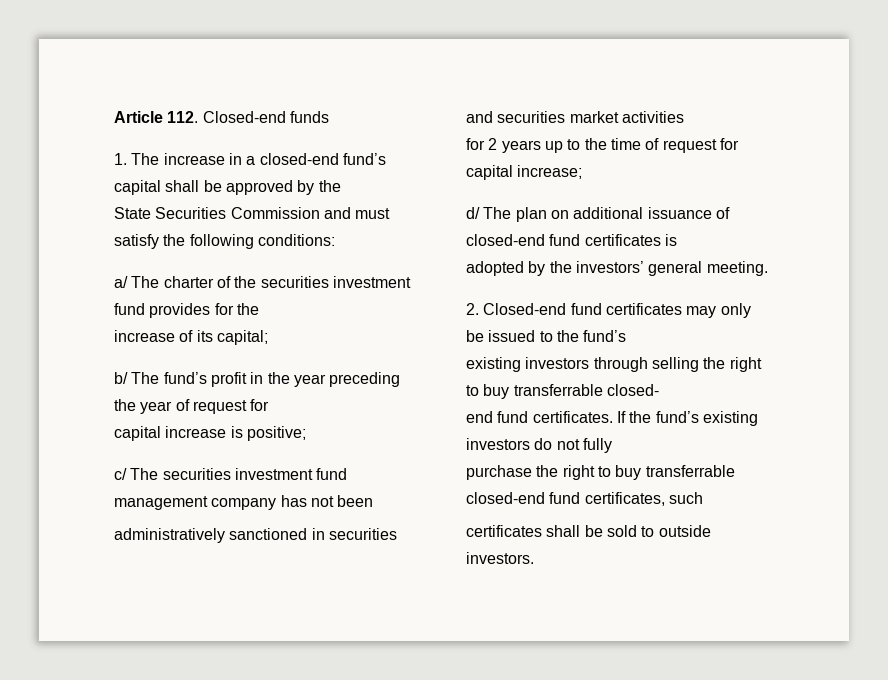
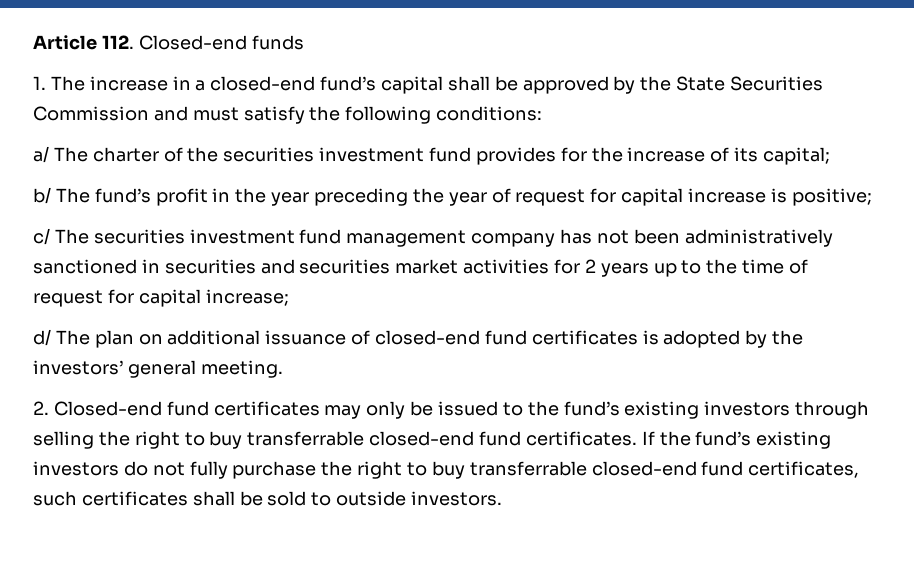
(341, 186) // -> (672, 83) none
(259, 309) // -> (623, 154) none
(270, 405) // -> (617, 195) none
(374, 501) // -> (680, 236) none
(684, 117) // -> (550, 266) none
(677, 240) // -> (659, 337) none
(627, 336) // -> (620, 408) none
[606,384,659,396] [466,411,493,423] closed- // end -> [369,431,475,446] closed-end
(612, 445) // -> (228, 470) none
(703, 498) // -> (77, 498) none

